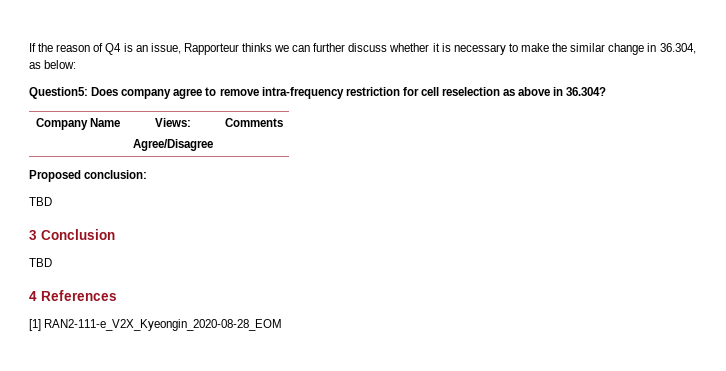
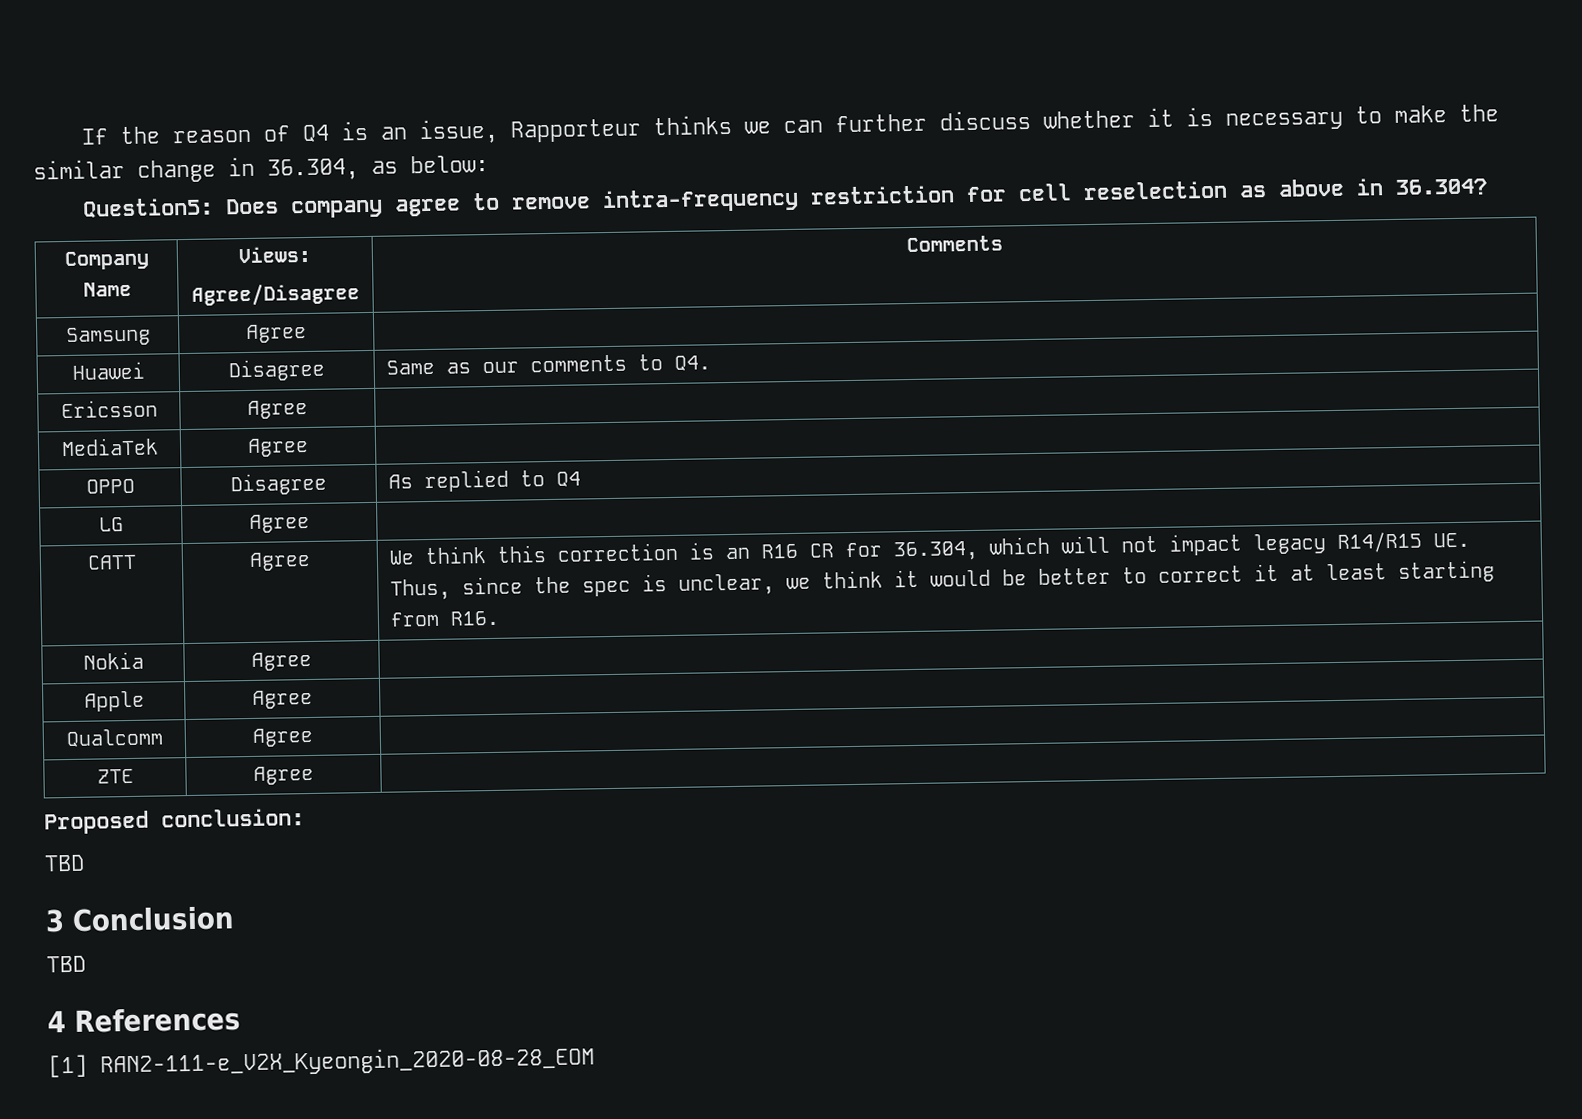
(283, 122) none -> [65,326,151,347] [246,324,307,344] [71,361,145,380] [228,358,325,382] [385,354,711,375] [60,399,158,419] [247,399,308,419] [60,437,159,457] [247,437,309,457] [85,478,135,494] [230,472,327,496] [387,469,581,493] [98,517,124,532] [249,513,310,533] [86,554,137,570] [249,551,311,571] [388,531,1470,565] [389,560,1495,601] [389,610,500,627] [82,651,144,670] [251,651,312,671] [83,690,145,712] [252,689,313,709] [65,728,163,748] [252,727,314,747] [96,768,134,784] [253,765,314,785] // Samsung | Agree | // Huawei | Disagree | Same as our comments to Q4. // Ericsson | Agree | // MediaTek | Agree | // OPPO | Disagree | As replied to Q4 // LG | Agree | // CATT | Agree | We think this correction is an R16 CR for 36.304, which will not impact legacy R14/R15 UE. Thus, since the spec is unclear, we think it would be better to correct it at least starting from R16. // Nokia | Agree | // Apple | Agree | // Qualcomm | Agree | // ZTE | Agree |

